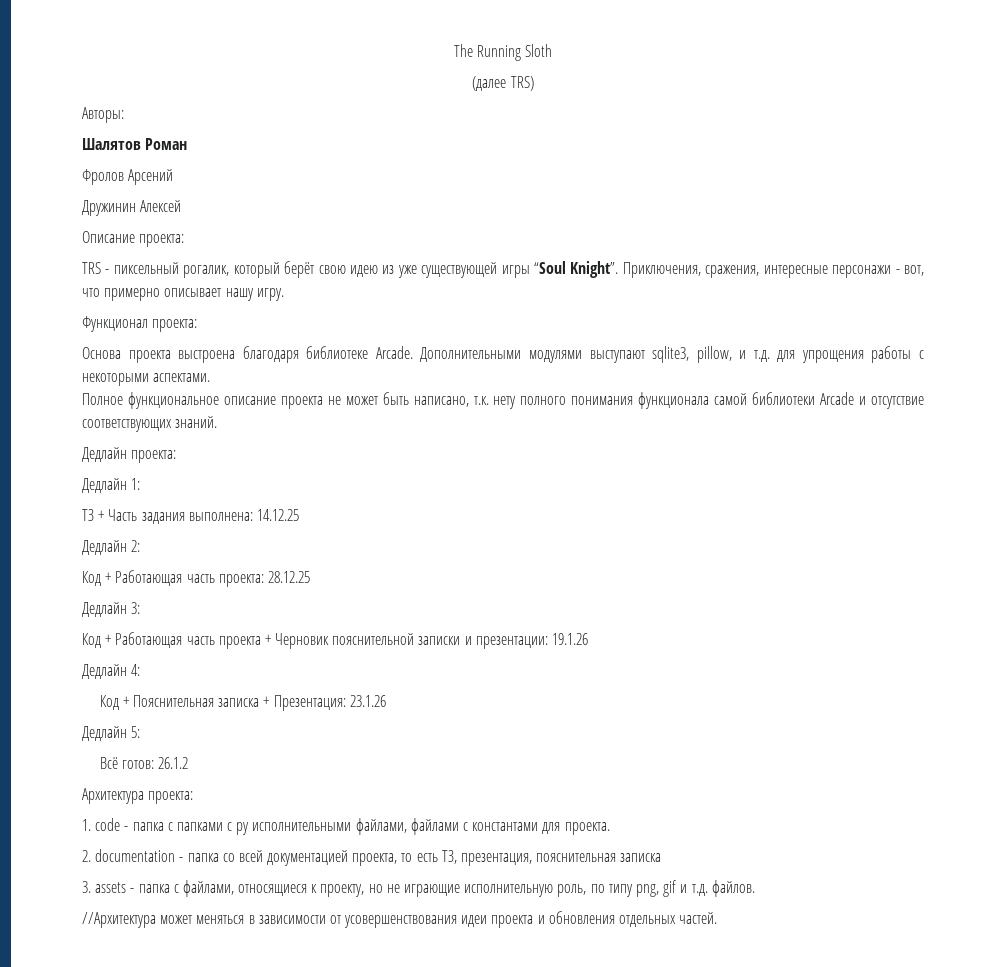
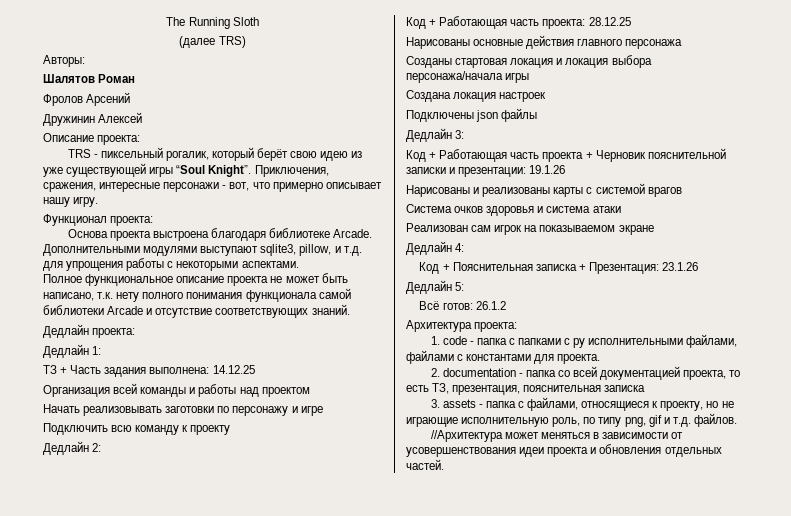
(299, 515) none -> [43,383,310,397] [43,404,323,416] [43,423,231,435] // Организация всей команды и работы над проектом // Начать реализовывать заготовки по персонажу и игре // Подключить всю команду к проекту
(310, 577) none -> [406,35,683,49] [406,55,652,68] [406,71,530,83] [406,90,547,102] [406,108,538,122] // Нарисованы основные действия главного персонажа // Созданы стартовая локация и локация выбора персонажа/начала игры // Создана локация настроек // Подключены json файлы
(589, 639) none -> [406,183,682,197] [406,204,621,216] [406,223,654,235] // Нарисованы и реализованы карты с системой врагов // Система очков здоровья и система атаки // Реализован сам игрок на показываемом экране

